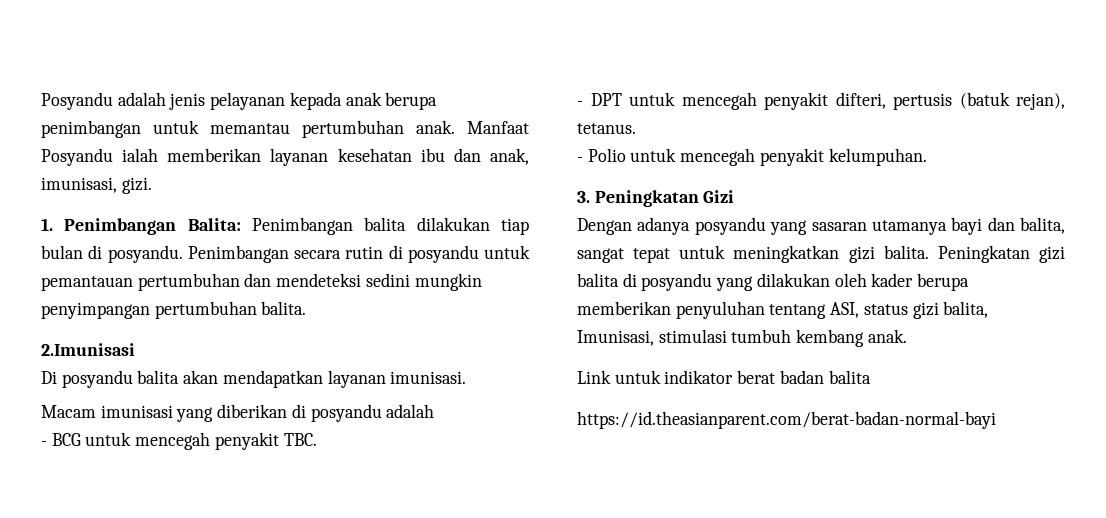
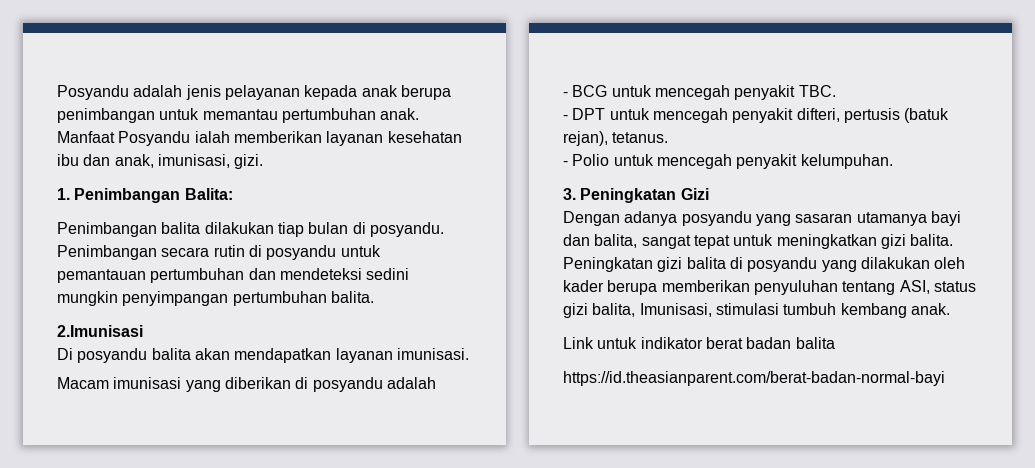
(241, 224) none -> (233, 194) //

